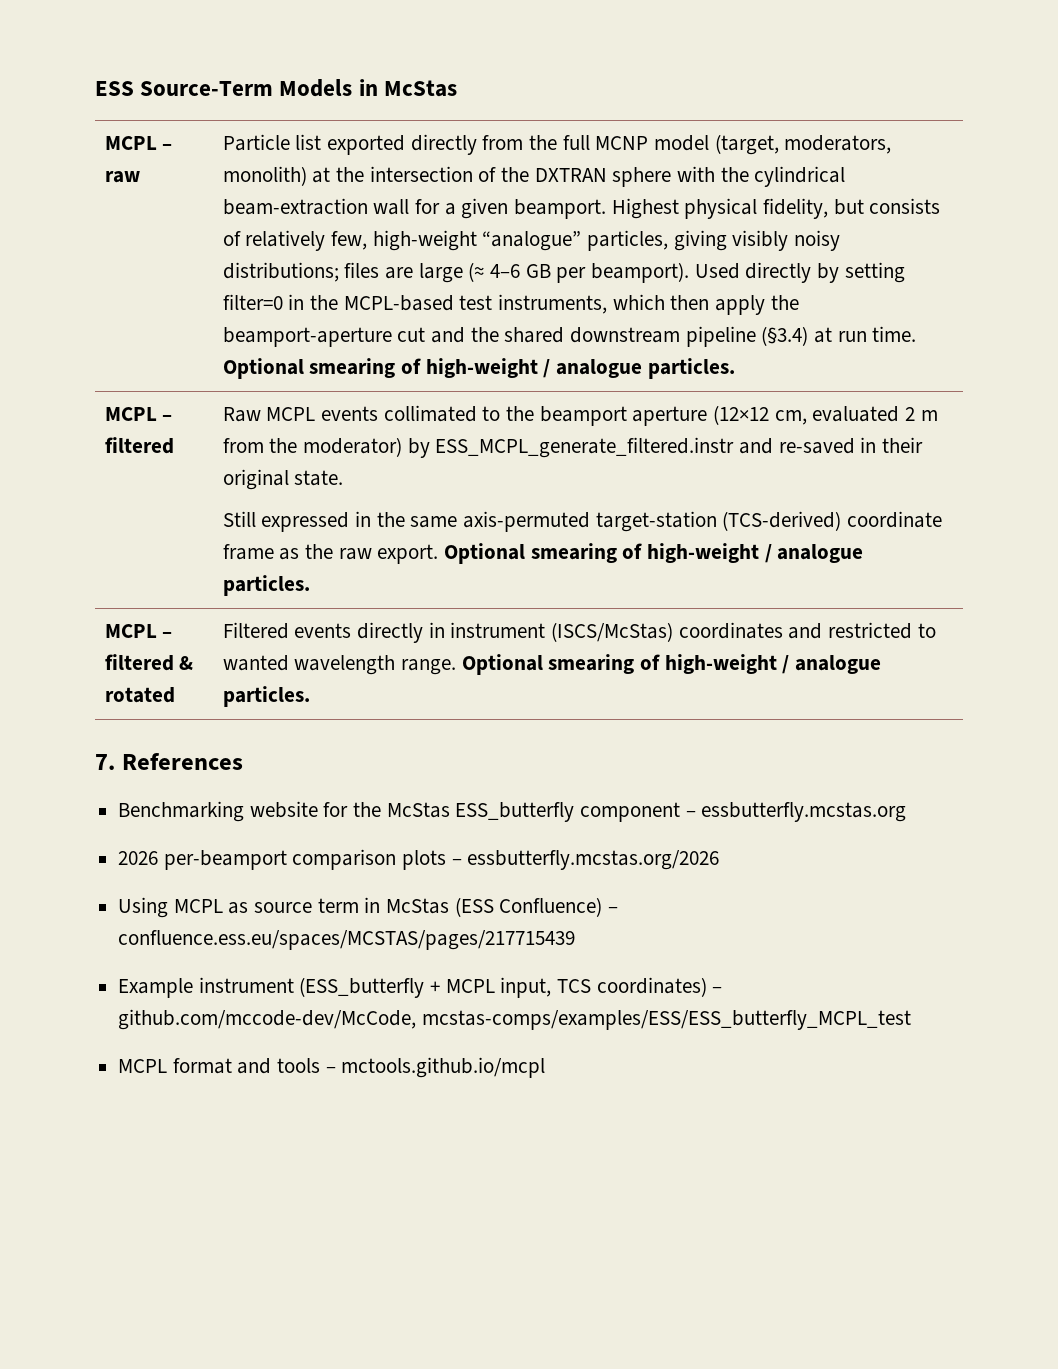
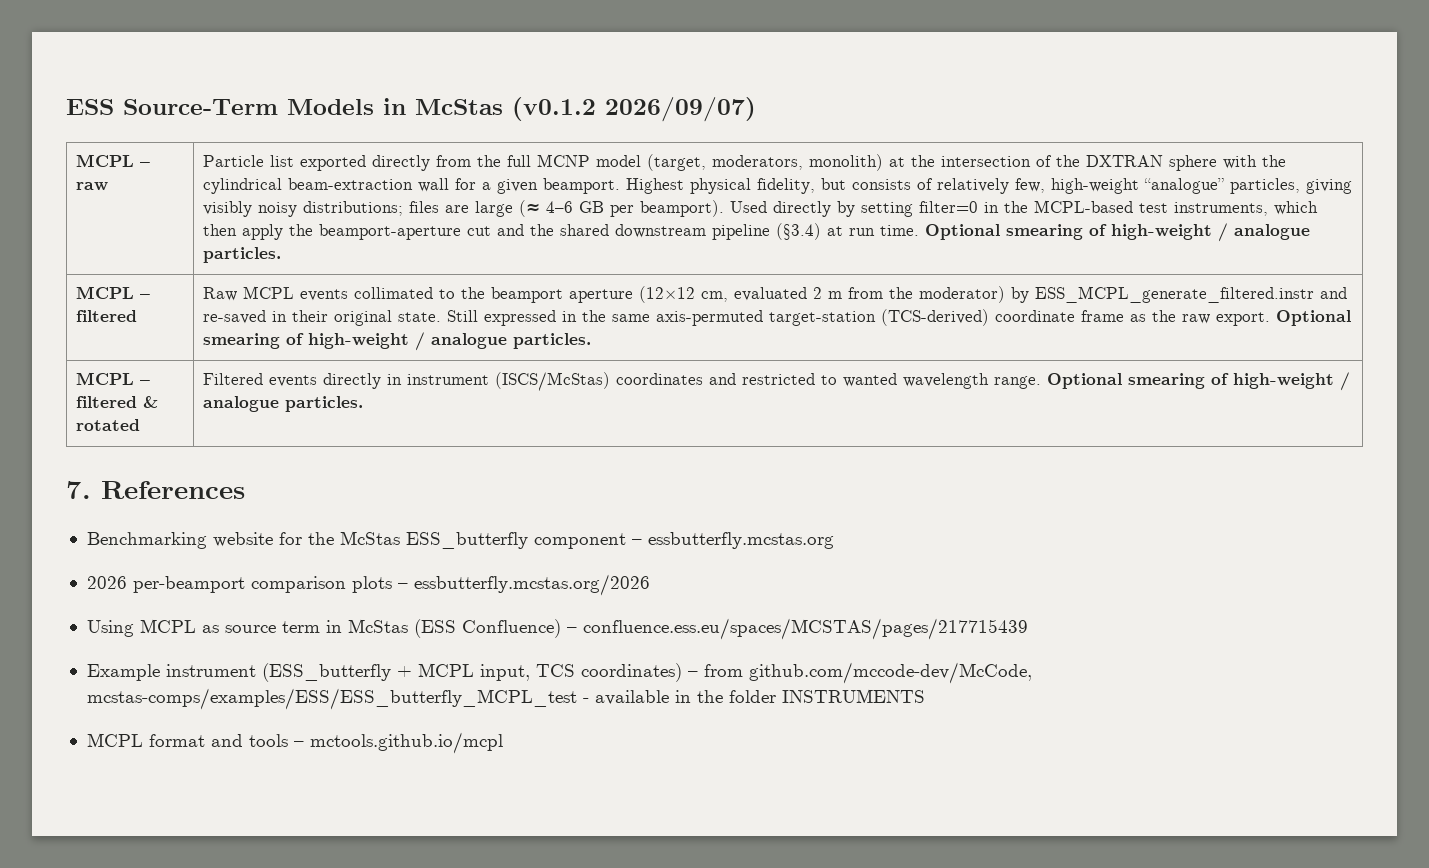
(457, 88) none -> [512,97,756,122] (v0.1.2 2026/09/07)
(344, 478) // -> (441, 317) none
(723, 990) none -> [703,664,743,677] from
(911, 1020) none -> [582,689,925,705] - available in the folder INSTRUMENTS

